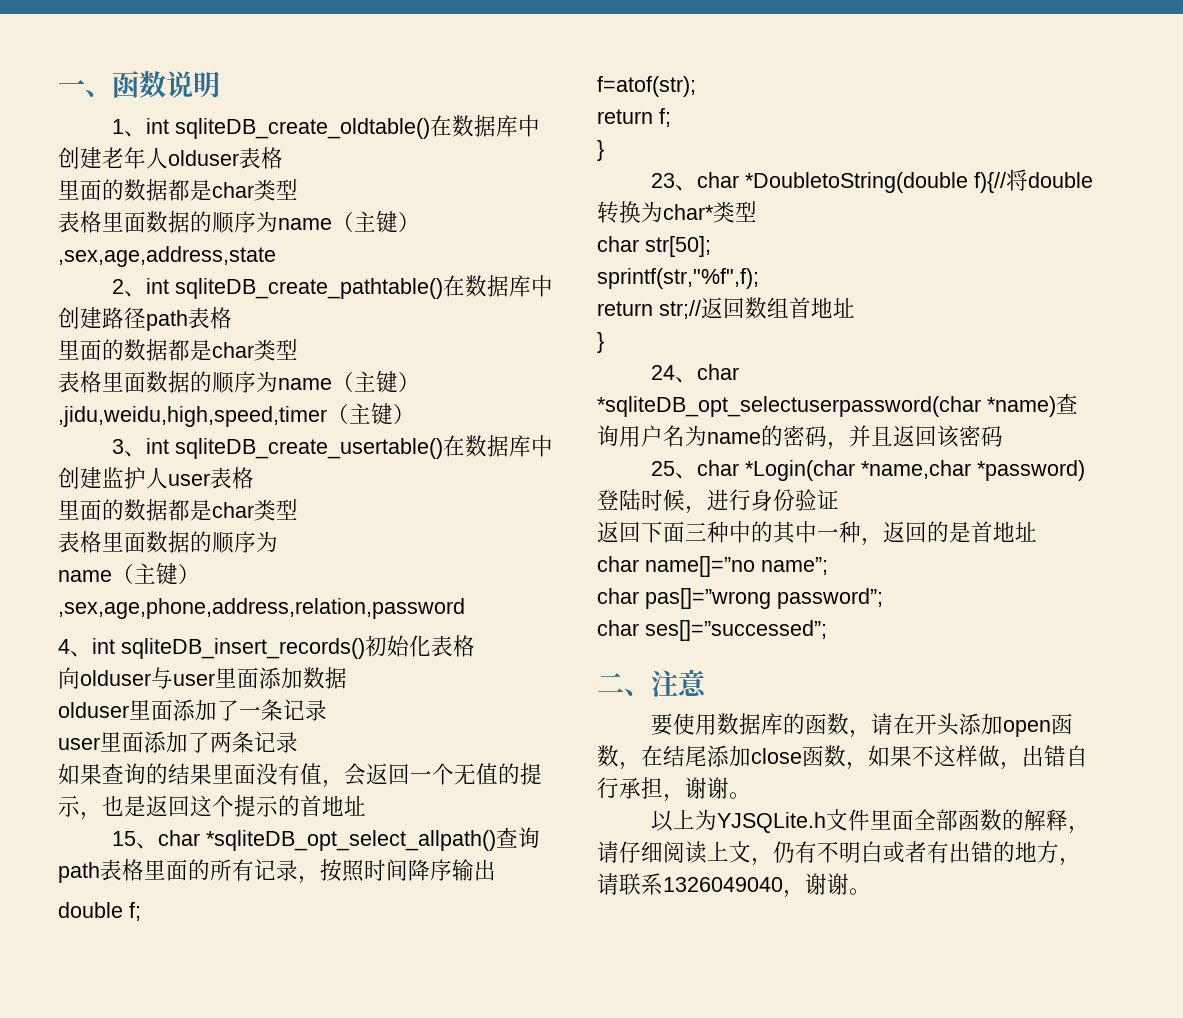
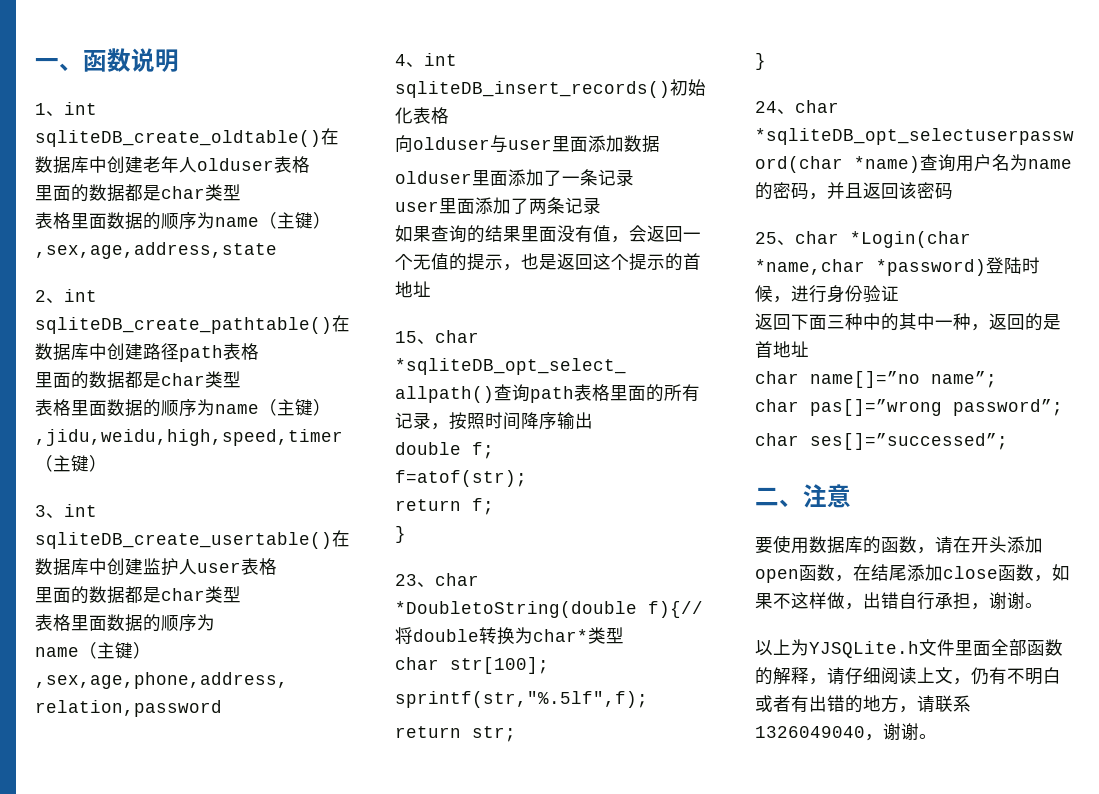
[645,236,711,257] [597,268,759,289] [597,297,855,319] str[50]; // sprintf(str,"%f",f); // return str;//返回数组首地址 -> [450,657,549,674] [395,691,648,708] [395,726,516,742] str[100]; // sprintf(str,"%.5lf",f); // return str;

